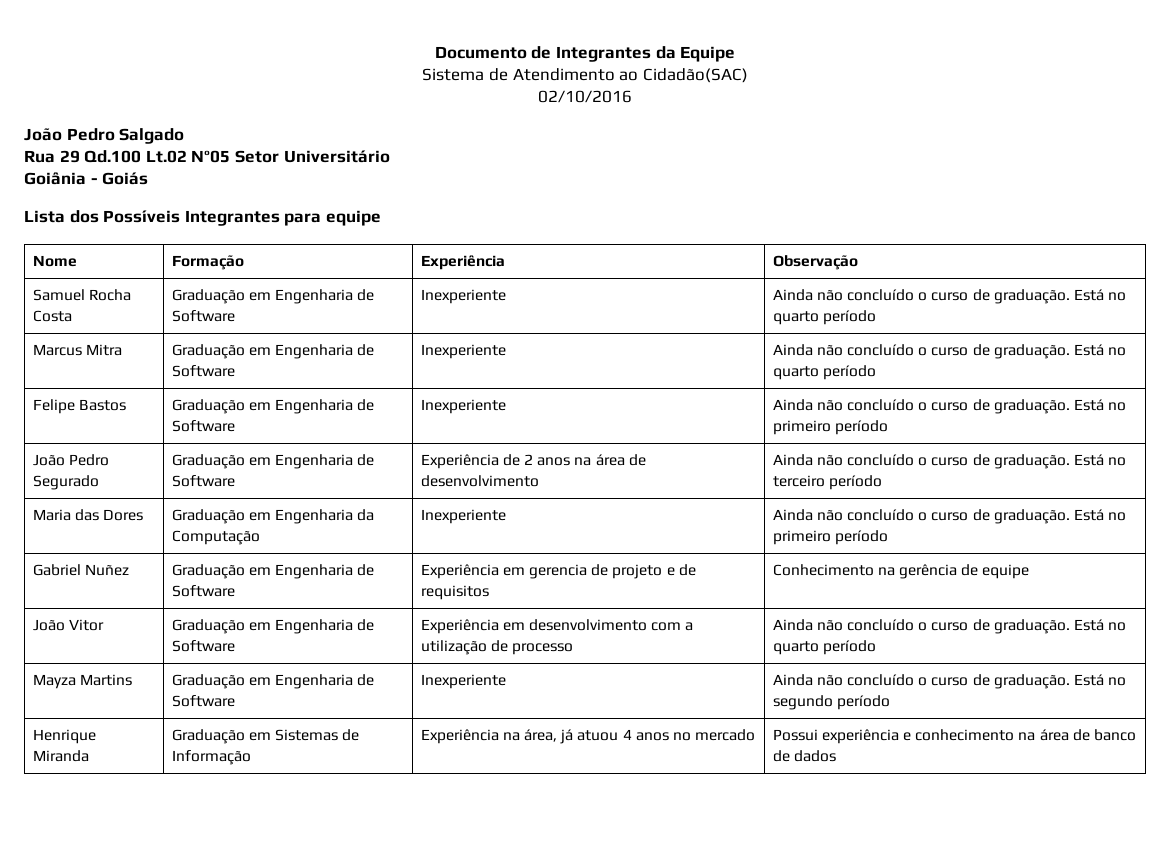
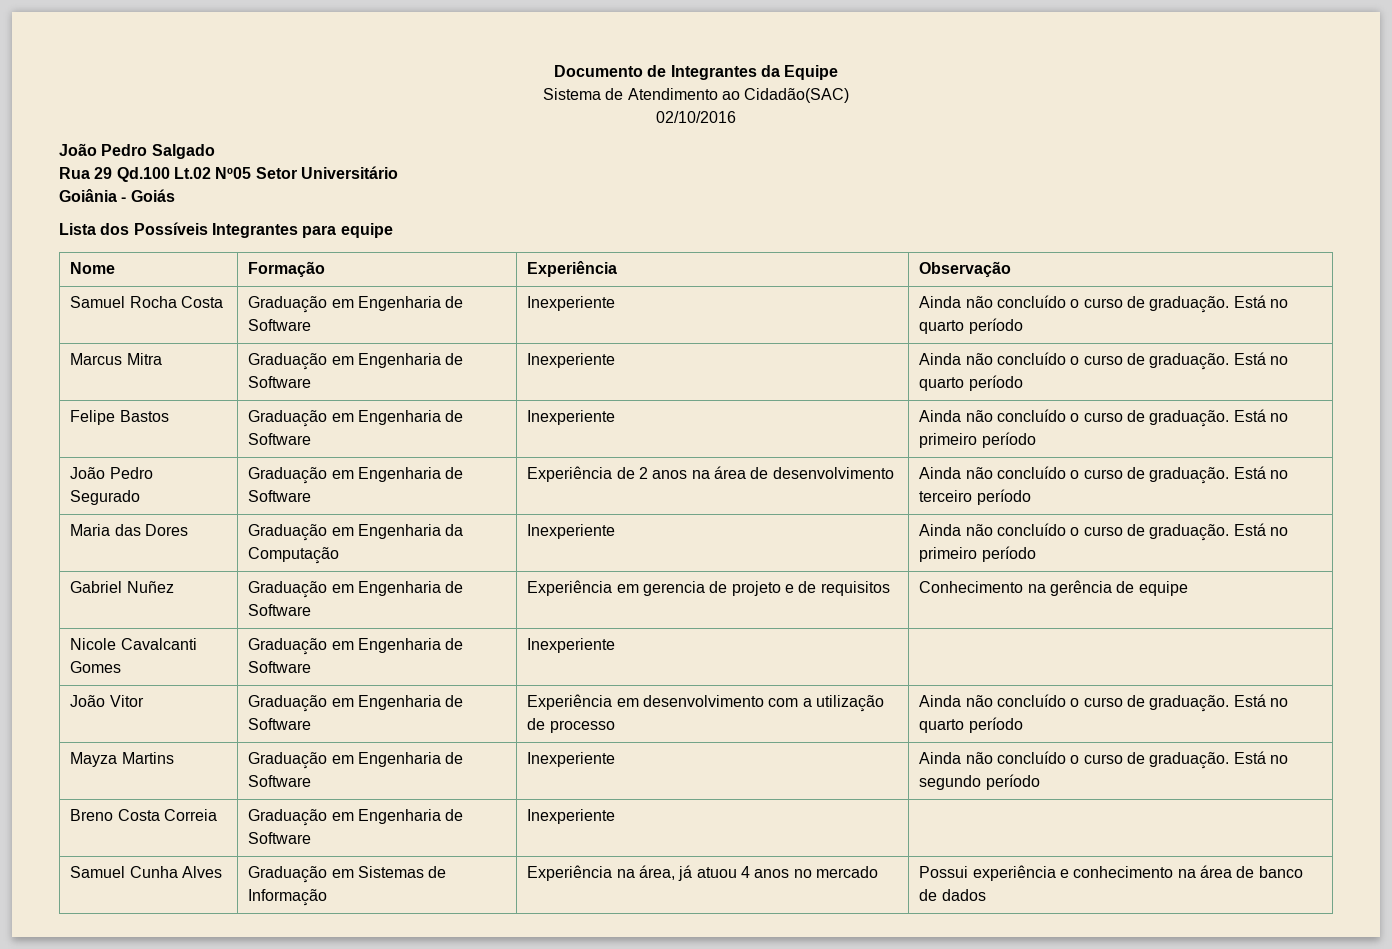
(1030, 571) none -> [70,638,197,650] [70,661,122,673] [248,638,464,655] [248,661,312,673] [527,638,616,653] // Nicole Cavalcanti Gomes | Graduação em Engenharia de Software | Inexperiente |
[32,729,96,744] [32,750,89,762] Henrique Miranda -> [70,809,217,821] [248,809,464,826] [248,832,312,844] [527,809,616,824] [70,866,222,878] Breno Costa Correia | Graduação em Engenharia de Software | Inexperiente | // Samuel Cunha Alves

